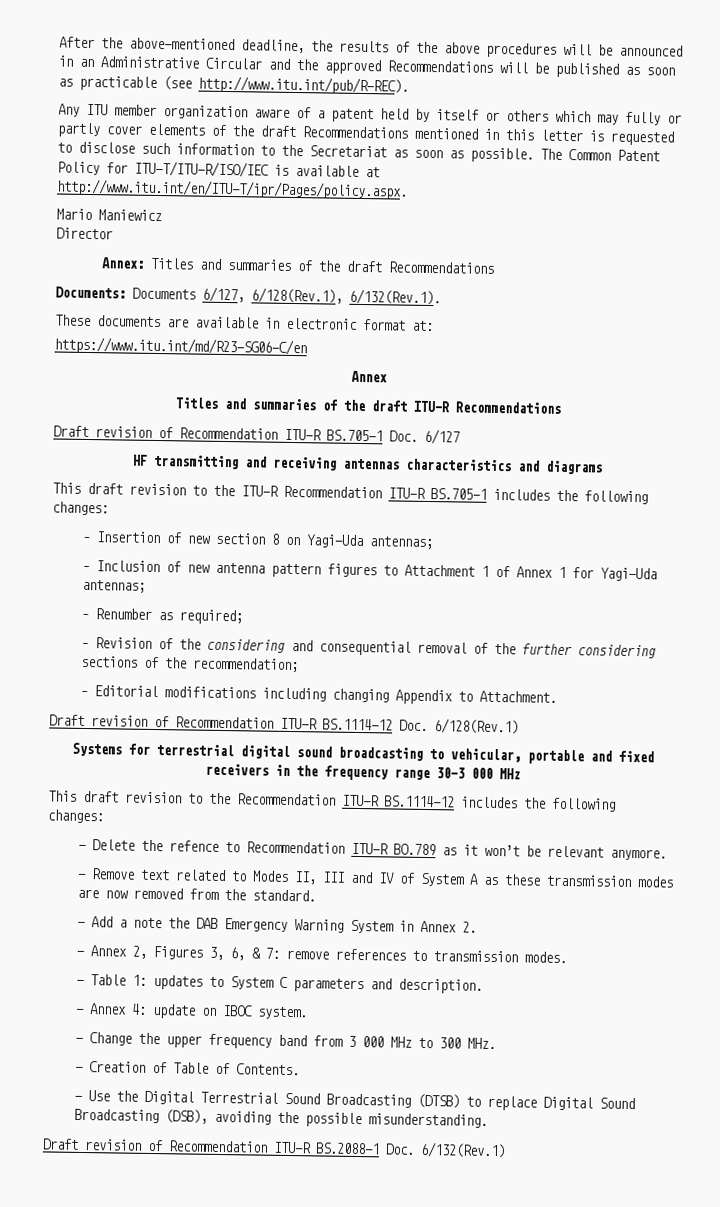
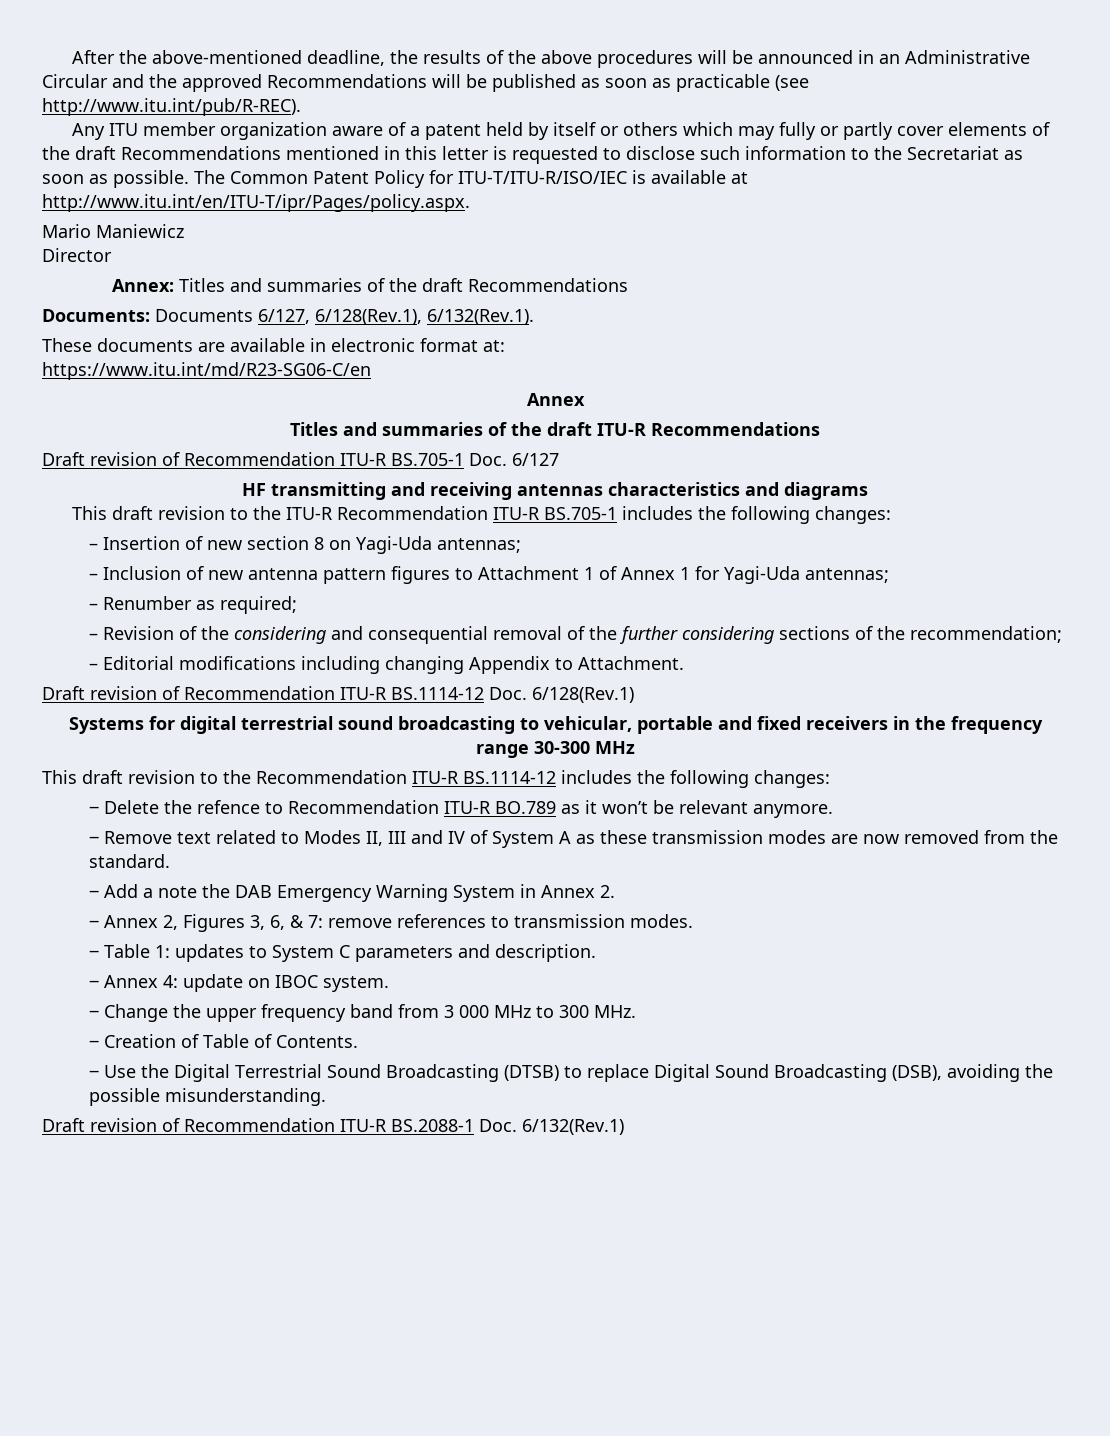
[156,744,290,759] terrestrial digital -> [179,716,333,734] digital terrestrial
[436,767,493,779] 30-3 000 -> [533,741,590,754] 30-300

